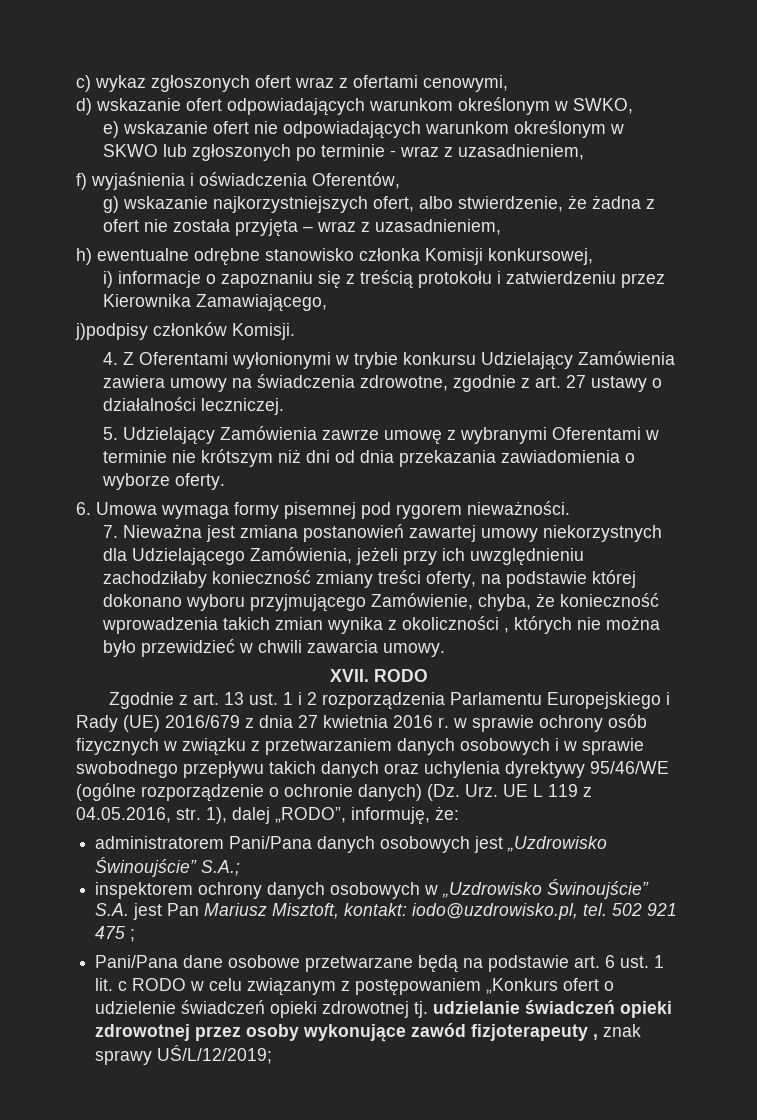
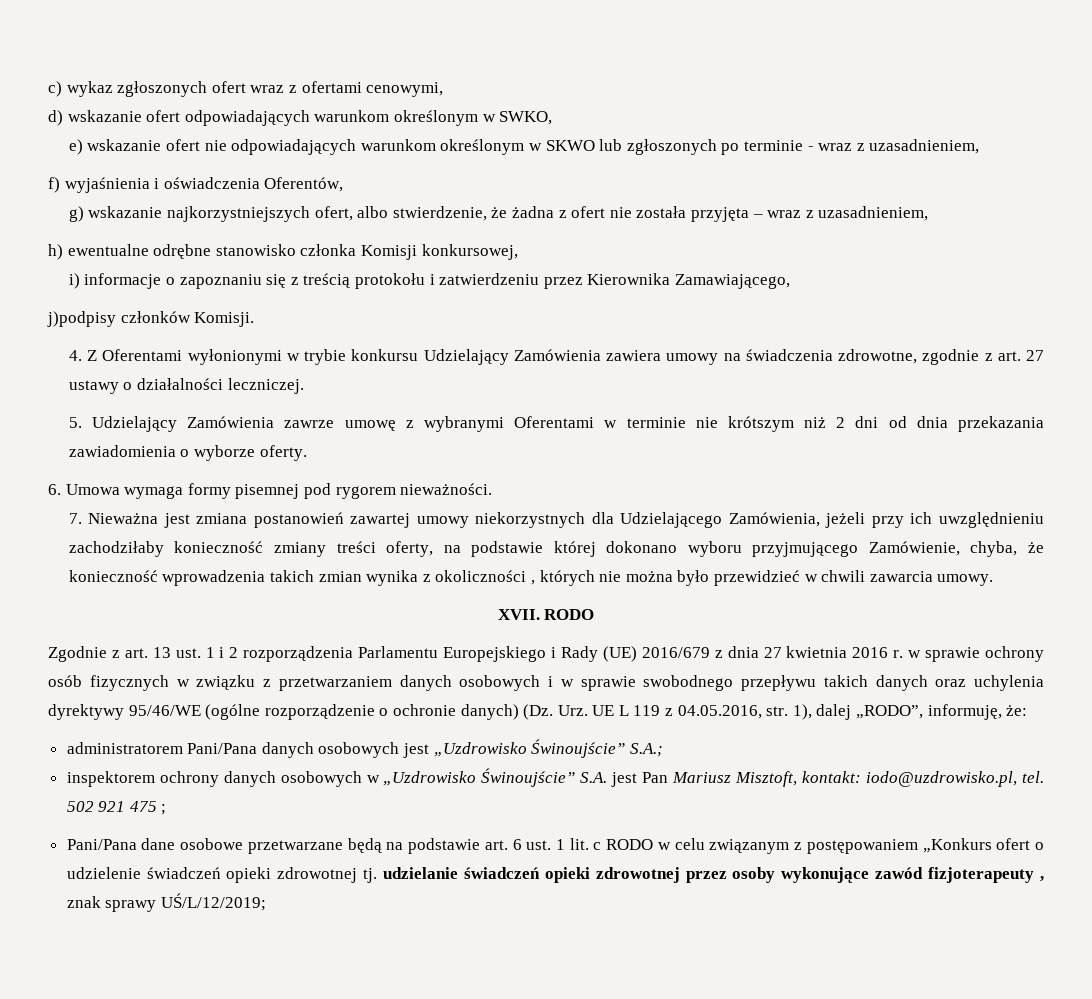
(301, 456) none -> [836,417,846,428] 2

